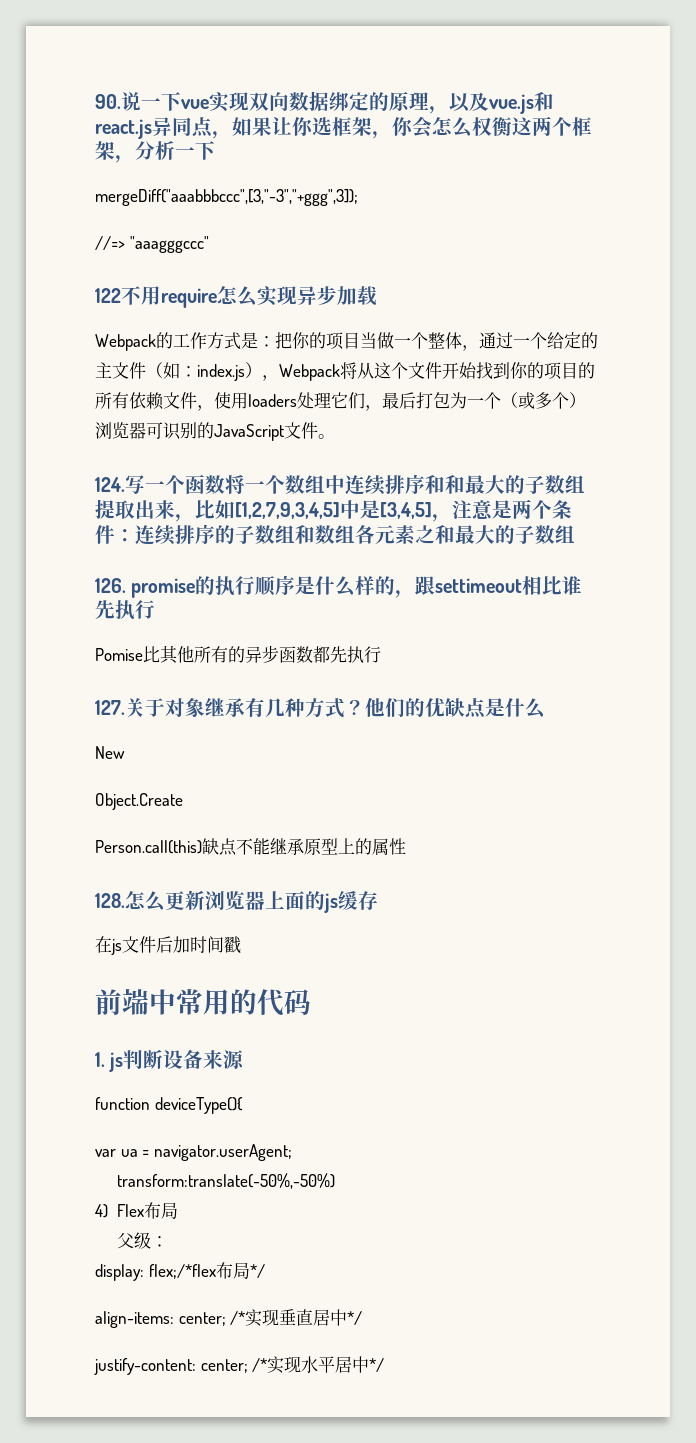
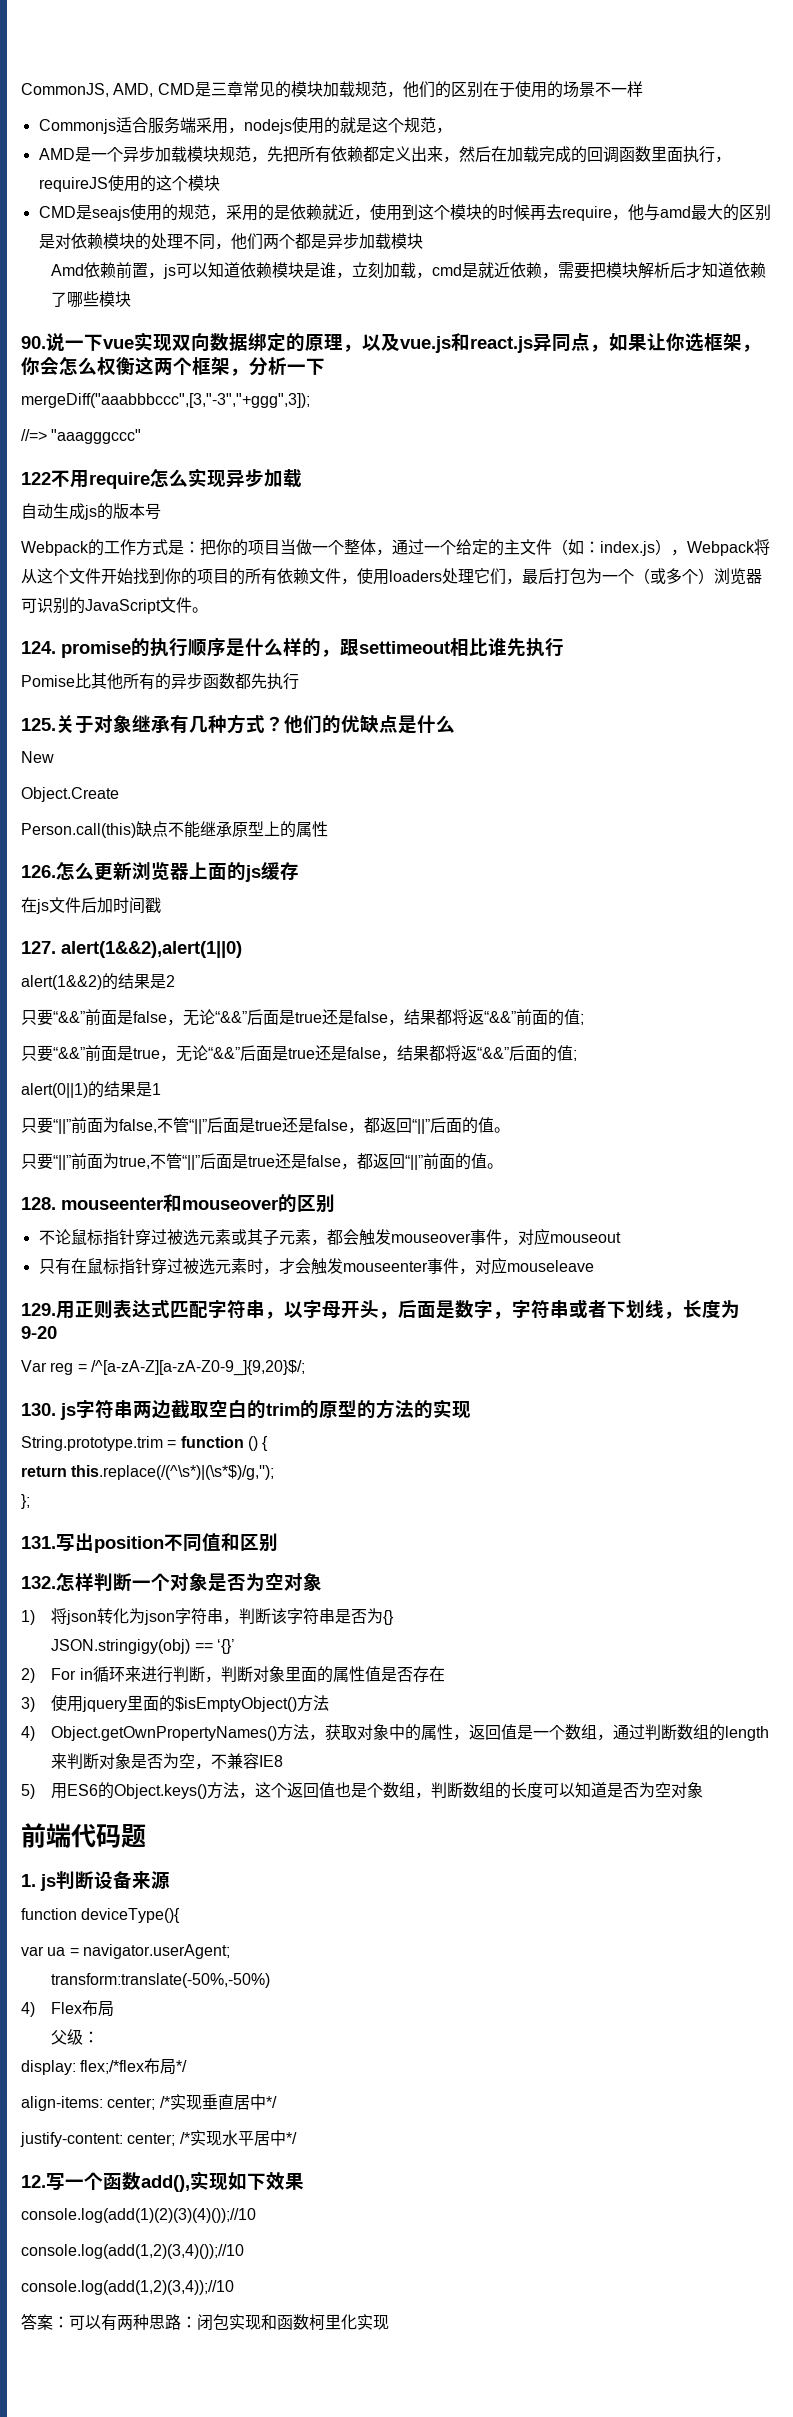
(95, 101) none -> [21,81,643,98] [38,117,452,134] [38,146,731,163] [38,175,220,192] [38,204,771,221] [38,233,423,250] [51,262,767,279] [51,291,132,308] CommonJS, AMD, CMD是三章常见的模块加载规范，他们的区别在于使用的场景不一样 // Commonjs适合服务端采用，nodejs使用的就是这个规范， // AMD是一个异步加载模块规范，先把所有依赖都定义出来，然后在加载完成的回调函数里面执行，requireJS使用的这个模块 // CMD是seajs使用的规范，采用的是依赖就近，使用到这个模块的时候再去require，他与amd最大的区别是对依赖模块的处理不同，他们两个都是异步加载模块 // Amd依赖前置，js可以知道依赖模块是谁，立刻加载，cmd是就近依赖，需要把模块解析后才知道依赖了哪些模块 //
(377, 296) none -> [21,503,161,520] // 自动生成js的版本号
[125,474,585,495] [95,499,572,522] [95,524,575,545] [95,578,126,593] 写一个函数将一个数组中连续排序和和最大的子数组提取出来，比如[1,2,7,9,3,4,5]中是[3,4,5]，注意是两个条件：连续排序的子数组和数组各元素之和最大的子数组 // 126. -> (56, 647) none
[95,700,125,715] 127. -> [21,718,56,731] 125.
[95,893,125,908] 128. -> [21,865,56,878] 126.
(241, 945) none -> [21,941,242,958] [21,973,175,990] [21,1009,584,1026] [21,1045,577,1062] [21,1081,161,1098] [21,1117,510,1134] [21,1153,503,1170] [21,1194,335,1213] [38,1228,621,1246] [38,1257,594,1275] [21,1299,740,1319] [21,1326,57,1339] [21,1360,305,1376] [21,1399,471,1420] [21,1436,269,1451] [21,1465,275,1480] [21,1494,30,1509] [21,1533,278,1553] [21,1573,322,1592] [21,1608,395,1625] [51,1639,236,1654] [21,1666,445,1683] [21,1695,330,1712] [21,1724,770,1741] [51,1753,284,1770] [21,1782,704,1799] // 127. alert(1&&2),alert(1||0) // alert(1&&2)的结果是2 // 只要“&&”前面是false，无论“&&”后面是true还是false，结果都将返“&&”前面的值; // 只要“&&”前面是true，无论“&&”后面是true还是false，结果都将返“&&”后面的值; // alert(0||1)的结果是1 // 只要“||”前面为false,不管“||”后面是true还是false，都返回“||”后面的值。 // 只要“||”前面为true,不管“||”后面是true还是false，都返回“||”前面的值。 // 128. mouseenter和mouseover的区别 // 不论鼠标指针穿过被选元素或其子元素，都会触发mouseover事件，对应mouseout // 只有在鼠标指针穿过被选元素时，才会触发mouseenter事件，对应mouseleave // 129.用正则表达式匹配字符串，以字母开头，后面是数字，字符串或者下划线，长度为9-20 // Var reg = /^[a-zA-Z][a-zA-Z0-9_]{9,20}$/; // 130. js字符串两边截取空白的trim的原型的方法的实现 // String.prototype.trim = function () { // return this.replace(/(^\s*)|(\s*$)/g,''); // }; // 131.写出position不同值和区别 // 132.怎样判断一个对象是否为空对象 // 1)将json转化为json字符串，判断该字符串是否为{} // JSON.stringigy(obj) == ‘{}’ // 2) For in循环来进行判断，判断对象里面的属性值是否存在 // 3)使用jquery里面的$isEmptyObject()方法 // 4) Object.getOwnPropertyNames()方法，获取对象中的属性，返回值是一个数组，通过判断数组的length来判断对象是否为空，不兼容IE8 // 5)用ES6的Object.keys()方法，这个返回值也是个数组，判断数组的长度可以知道是否为空对象
[149,989,257,1015] 中常用的 -> (71, 1835) none
(311, 1002) none -> [121,1824,146,1848] 题
(385, 1365) none -> [21,2171,304,2192] [21,2208,256,2223] [21,2244,244,2259] [21,2280,234,2295] [21,2314,389,2331] // 12.写一个函数add(),实现如下效果 // console.log(add(1)(2)(3)(4)());//10 // console.log(add(1,2)(3,4)());//10 // console.log(add(1,2)(3,4));//10 // 答案：可以有两种思路：闭包实现和函数柯里化实现

